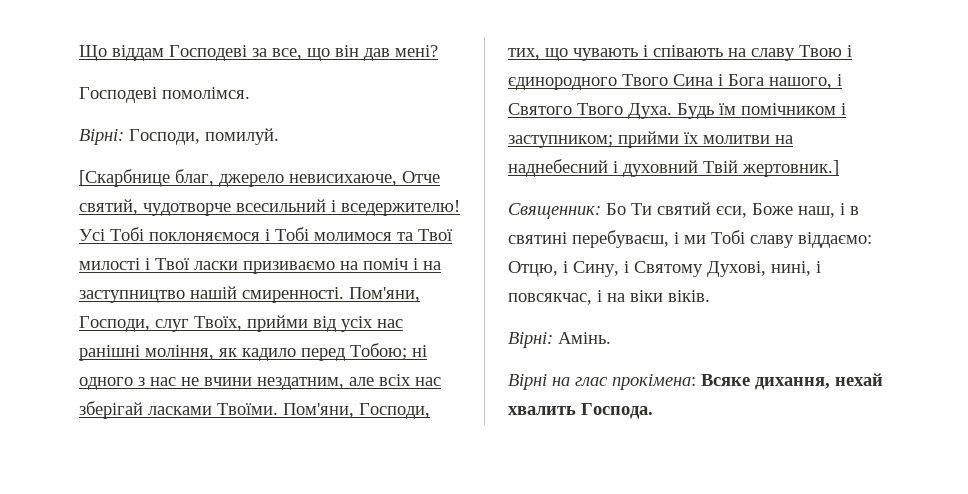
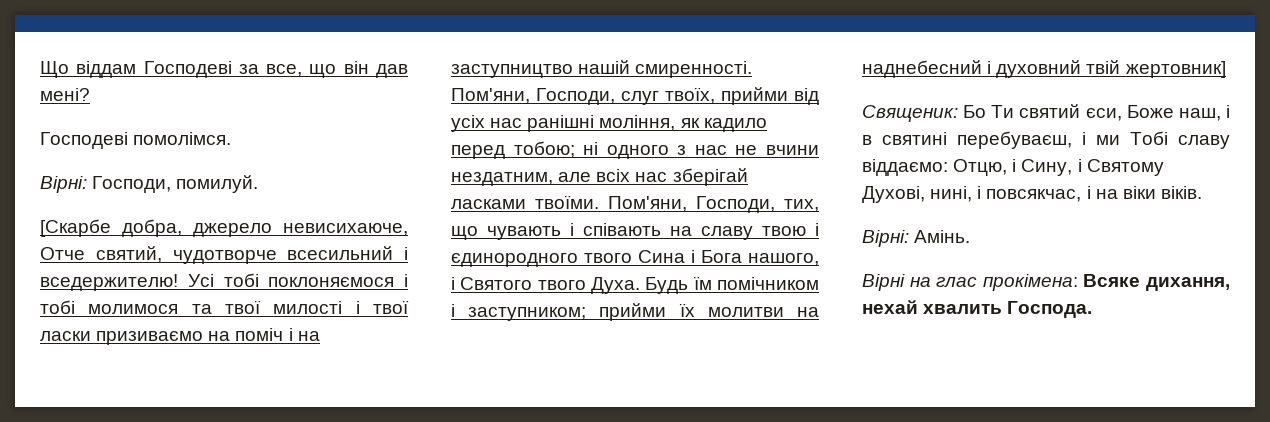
[79,169,214,187] [Скарбнице благ, -> [40,219,182,237] [Скарбе добра,
[110,227,144,241] Тобі -> [223,273,259,287] тобі
[275,227,309,241] Тобі -> [40,300,75,314] тобі
[418,229,453,241] Твої -> [225,300,261,314] твої
[155,258,190,270] Твої -> [373,300,409,314] твої
[194,316,242,331] Твоїх, -> [665,87,715,104] твоїх,
[350,343,407,360] Тобою; -> [513,141,575,158] тобою;
[217,403,278,415] Твоїми. -> [535,195,599,209] твоїми.
[799,45,842,57] Твою -> [762,226,806,236] твою
[622,74,668,86] Твого -> [584,253,632,263] твого
[577,103,623,115] Твого -> [537,280,586,290] твого
[703,160,839,177] [508,203,601,219] Твій жертовник.] // Священник: -> [1086,60,1226,78] [862,105,958,122] твій жертовник] // Священик:

